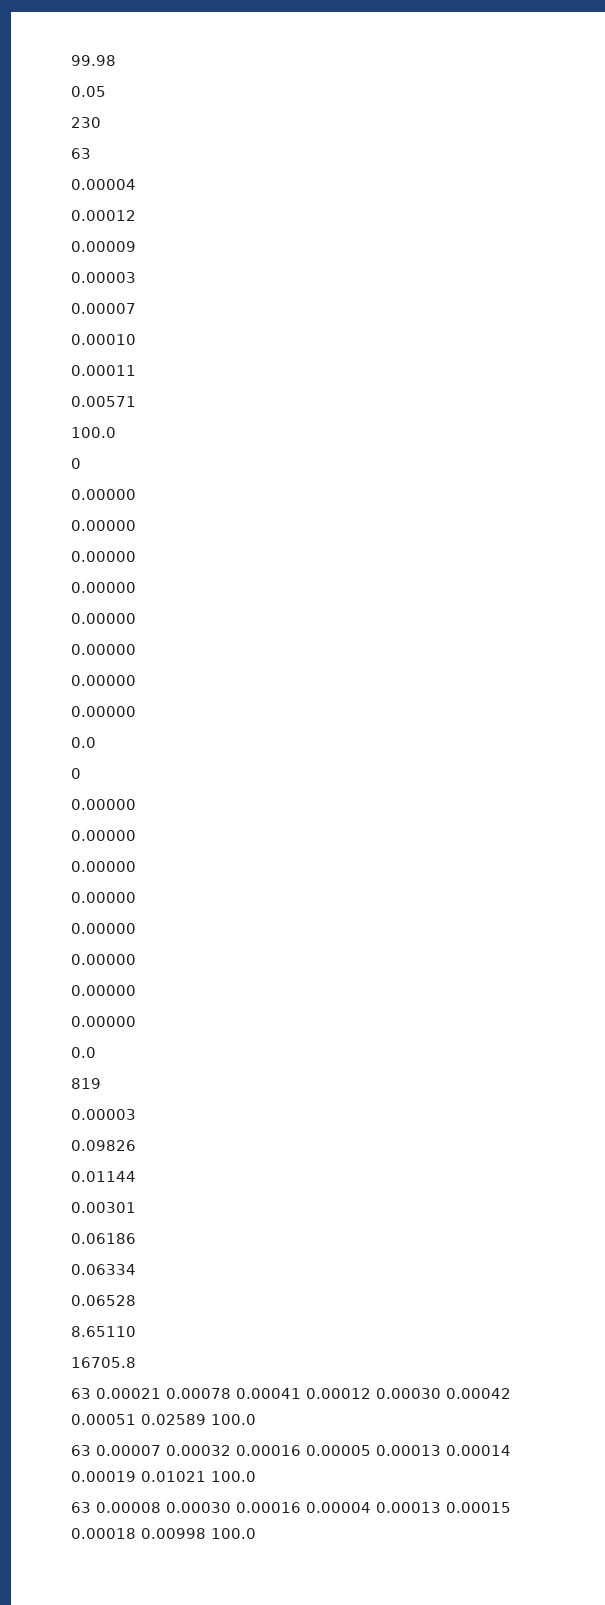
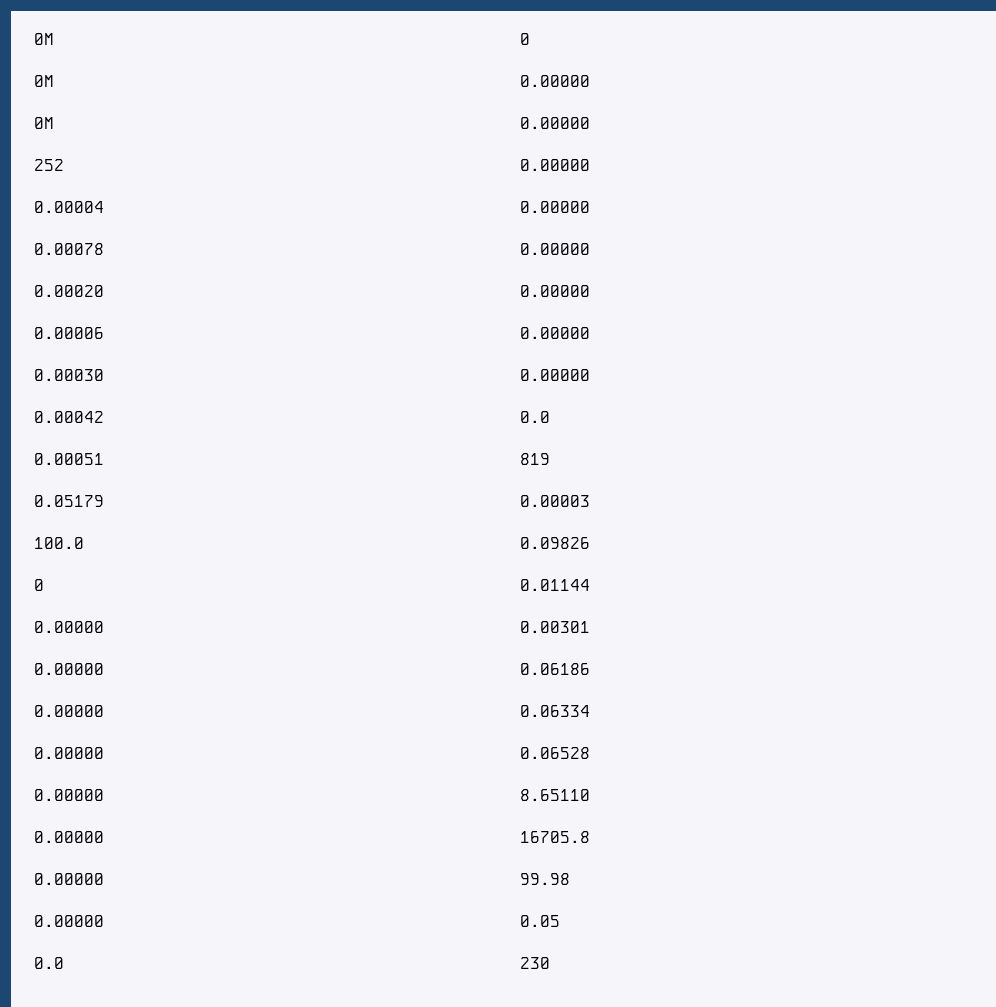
[71,55,116,66] [71,86,106,97] [71,117,101,128] [71,148,91,159] [71,179,136,190] [71,210,136,221] [71,241,136,252] [71,272,136,283] [71,303,136,314] [71,334,136,345] [71,365,136,376] [71,396,136,407] 99.98 // 0.05 // 230 // 63 // 0.00004 // 0.00012 // 0.00009 // 0.00003 // 0.00007 // 0.00010 // 0.00011 // 0.00571 -> [34,33,54,45] [34,75,54,87] [34,117,54,129] [34,159,64,171] [34,201,104,213] [34,243,104,255] [34,285,104,297] [34,327,104,339] [34,369,104,381] [34,411,104,423] [34,453,104,465] [34,495,104,507] 0M // 0M // 0M // 252 // 0.00004 // 0.00078 // 0.00020 // 0.00006 // 0.00030 // 0.00042 // 0.00051 // 0.05179
[71,1388,511,1399] [71,1414,256,1425] [71,1445,511,1456] [71,1471,256,1482] [71,1502,511,1513] [71,1528,256,1539] 63 0.00021 0.00078 0.00041 0.00012 0.00030 0.00042 0.00051 0.02589 100.0 // 63 0.00007 0.00032 0.00016 0.00005 0.00013 0.00014 0.00019 0.01021 100.0 // 63 0.00008 0.00030 0.00016 0.00004 0.00013 0.00015 0.00018 0.00998 100.0 -> [520,873,570,885] [520,915,560,927] [520,957,550,969] 99.98 // 0.05 // 230

